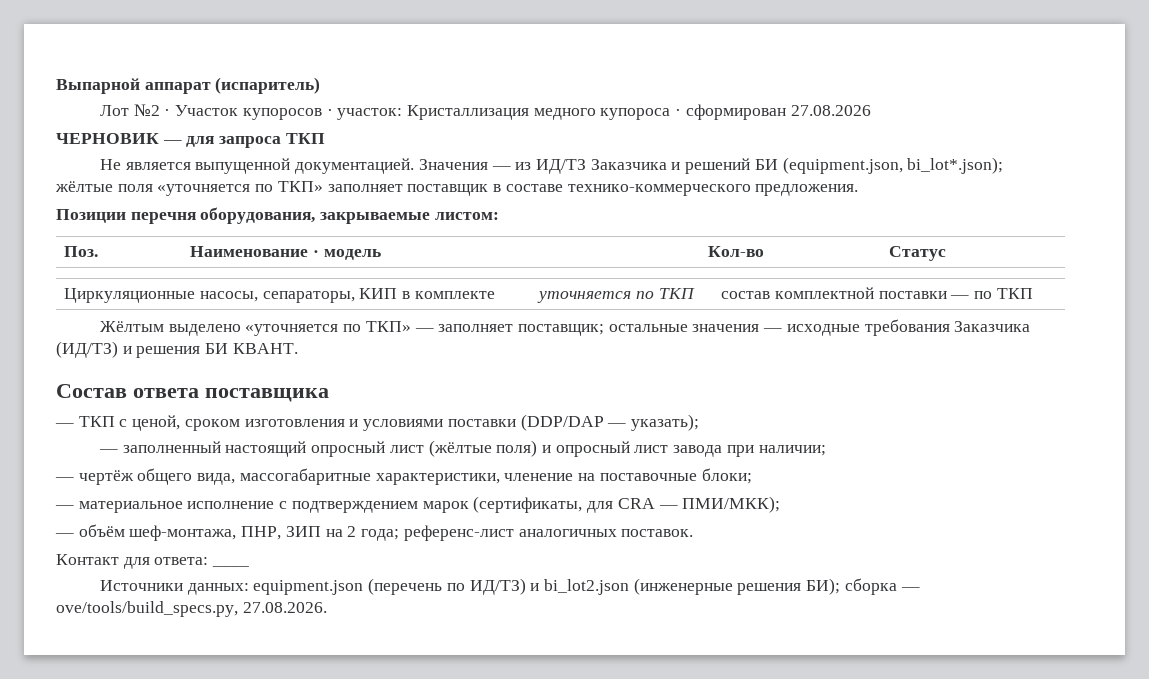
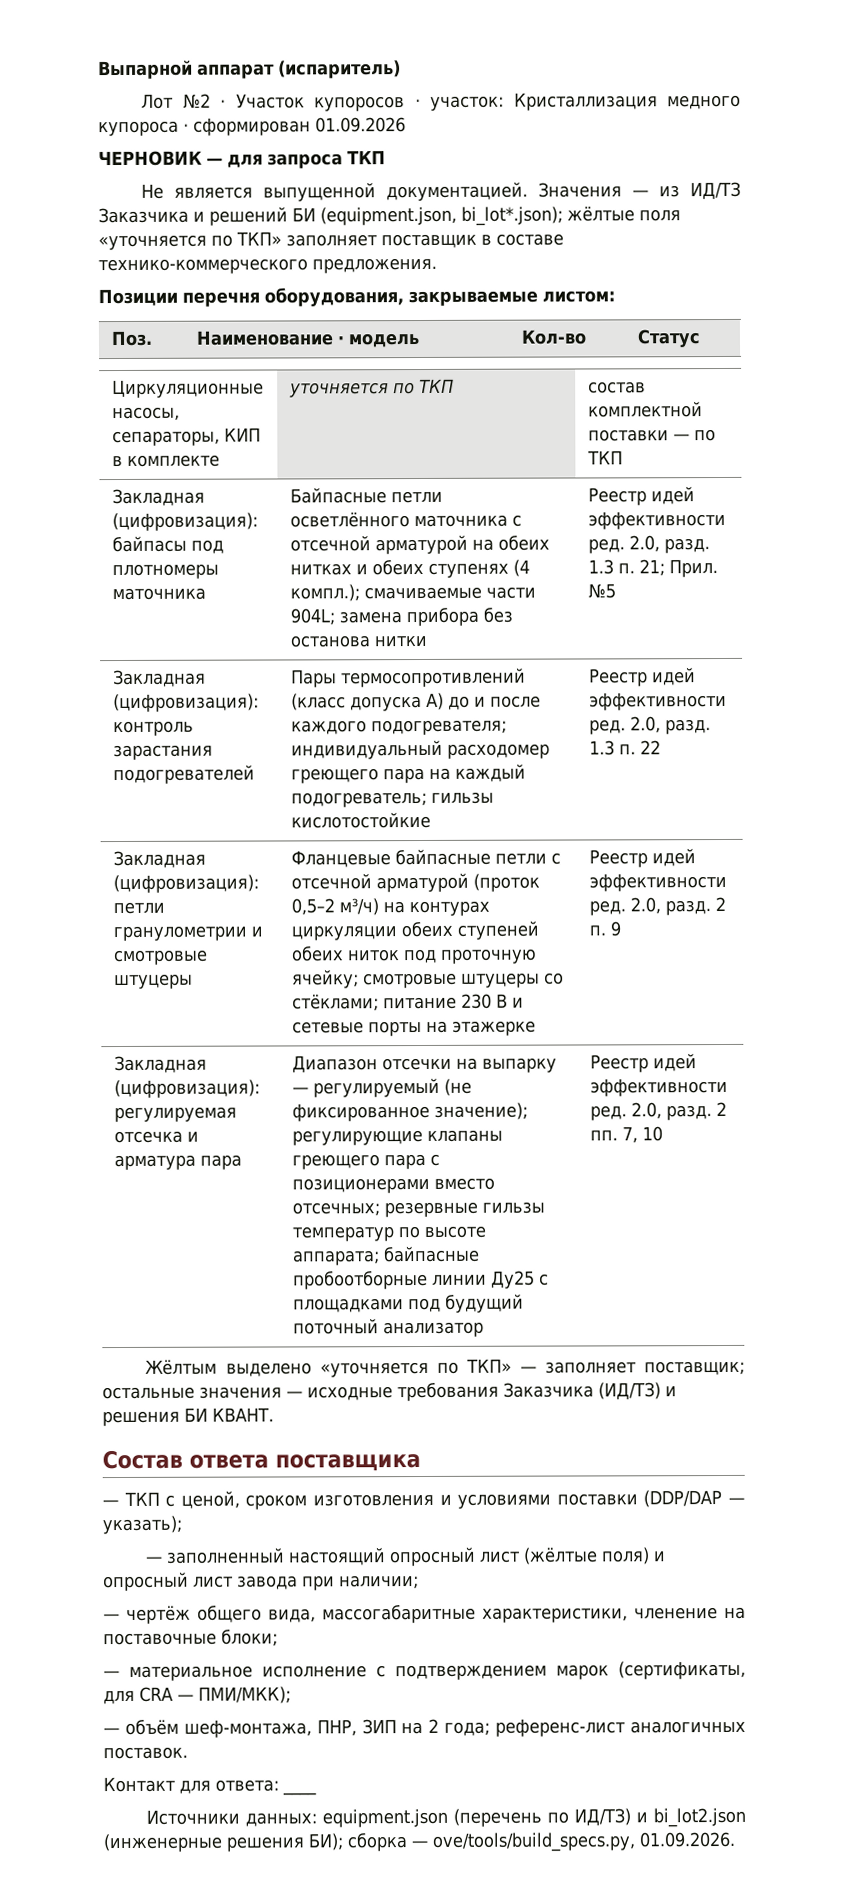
[790,105,871,116] 27.08.2026 -> [315,117,406,133] 01.09.2026
(1033, 293) none -> [111,488,205,507] [111,512,258,532] [111,535,224,554] [111,563,219,580] [111,587,206,601] [289,487,443,504] [289,512,522,528] [289,534,550,555] [289,559,530,578] [289,584,536,602] [289,607,513,627] [289,635,427,648] [587,486,695,506] [587,510,726,530] [587,535,710,554] [587,559,718,578] [587,583,616,599] [112,669,206,688] [112,693,259,713] [112,720,194,737] [112,744,213,761] [112,764,255,785] [290,667,526,688] [290,692,541,712] [290,719,507,736] [290,739,550,760] [290,763,526,784] [290,791,494,808] [290,811,431,829] [588,667,696,687] [588,691,727,711] [588,716,711,735] [588,740,661,756] [112,850,206,869] [112,874,259,894] [112,901,165,915] [112,925,263,942] [113,949,208,966] [113,973,193,990] [290,848,561,868] [290,872,540,893] [290,898,490,917] [290,920,539,941] [290,946,537,964] [291,969,564,989] [291,993,524,1012] [291,1020,536,1037] [588,848,696,868] [588,872,727,892] [588,896,726,916] [588,921,621,937] [113,1055,207,1074] [113,1079,260,1099] [113,1106,237,1123] [113,1130,199,1144] [113,1154,242,1171] [291,1055,557,1073] [291,1077,472,1098] [291,1102,528,1122] [291,1129,503,1146] [291,1153,440,1170] [291,1177,495,1194] [291,1201,545,1218] [291,1225,486,1242] [291,1245,480,1266] [292,1270,549,1290] [292,1293,524,1313] [292,1318,484,1338] [589,1053,697,1073] [589,1077,728,1097] [589,1101,727,1121] [589,1126,663,1144] // Закладная (цифровизация): байпасы под плотномеры маточника | Байпасные петли осветлённого маточника с отсечной арматурой на обеих нитках и обеих ступенях (4 компл.); смачиваемые части 904L; замена прибора без останова нитки | Реестр идей эффективности ред. 2.0, разд. 1.3 п. 21; Прил. №5 // Закладная (цифровизация): контроль зарастания подогревателей | Пары термосопротивлений (класс допуска А) до и после каждого подогревателя; индивидуальный расходомер греющего пара на каждый подогреватель; гильзы кислотостойкие | Реестр идей эффективности ред. 2.0, разд. 1.3 п. 22 // Закладная (цифровизация): петли гранулометрии и смотровые штуцеры | Фланцевые байпасные петли с отсечной арматурой (проток 0,5–2 м³/ч) на контурах циркуляции обеих ступеней обеих ниток под проточную ячейку; смотровые штуцеры со стёклами; питание 230 В и сетевые порты на этажерке | Реестр идей эффективности ред. 2.0, разд. 2 п. 9 // Закладная (цифровизация): регулируемая отсечка и арматура пара | Диапазон отсечки на выпарку — регулируемый (не фиксированное значение); регулирующие клапаны греющего пара с позиционерами вместо отсечных; резервные гильзы температур по высоте аппарата; байпасные пробоотборные линии Ду25 с площадками под будущий поточный анализатор | Реестр идей эффективности ред. 2.0, разд. 2 пп. 7, 10
[242,602,327,613] 27.08.2026. -> [639,1831,735,1848] 01.09.2026.

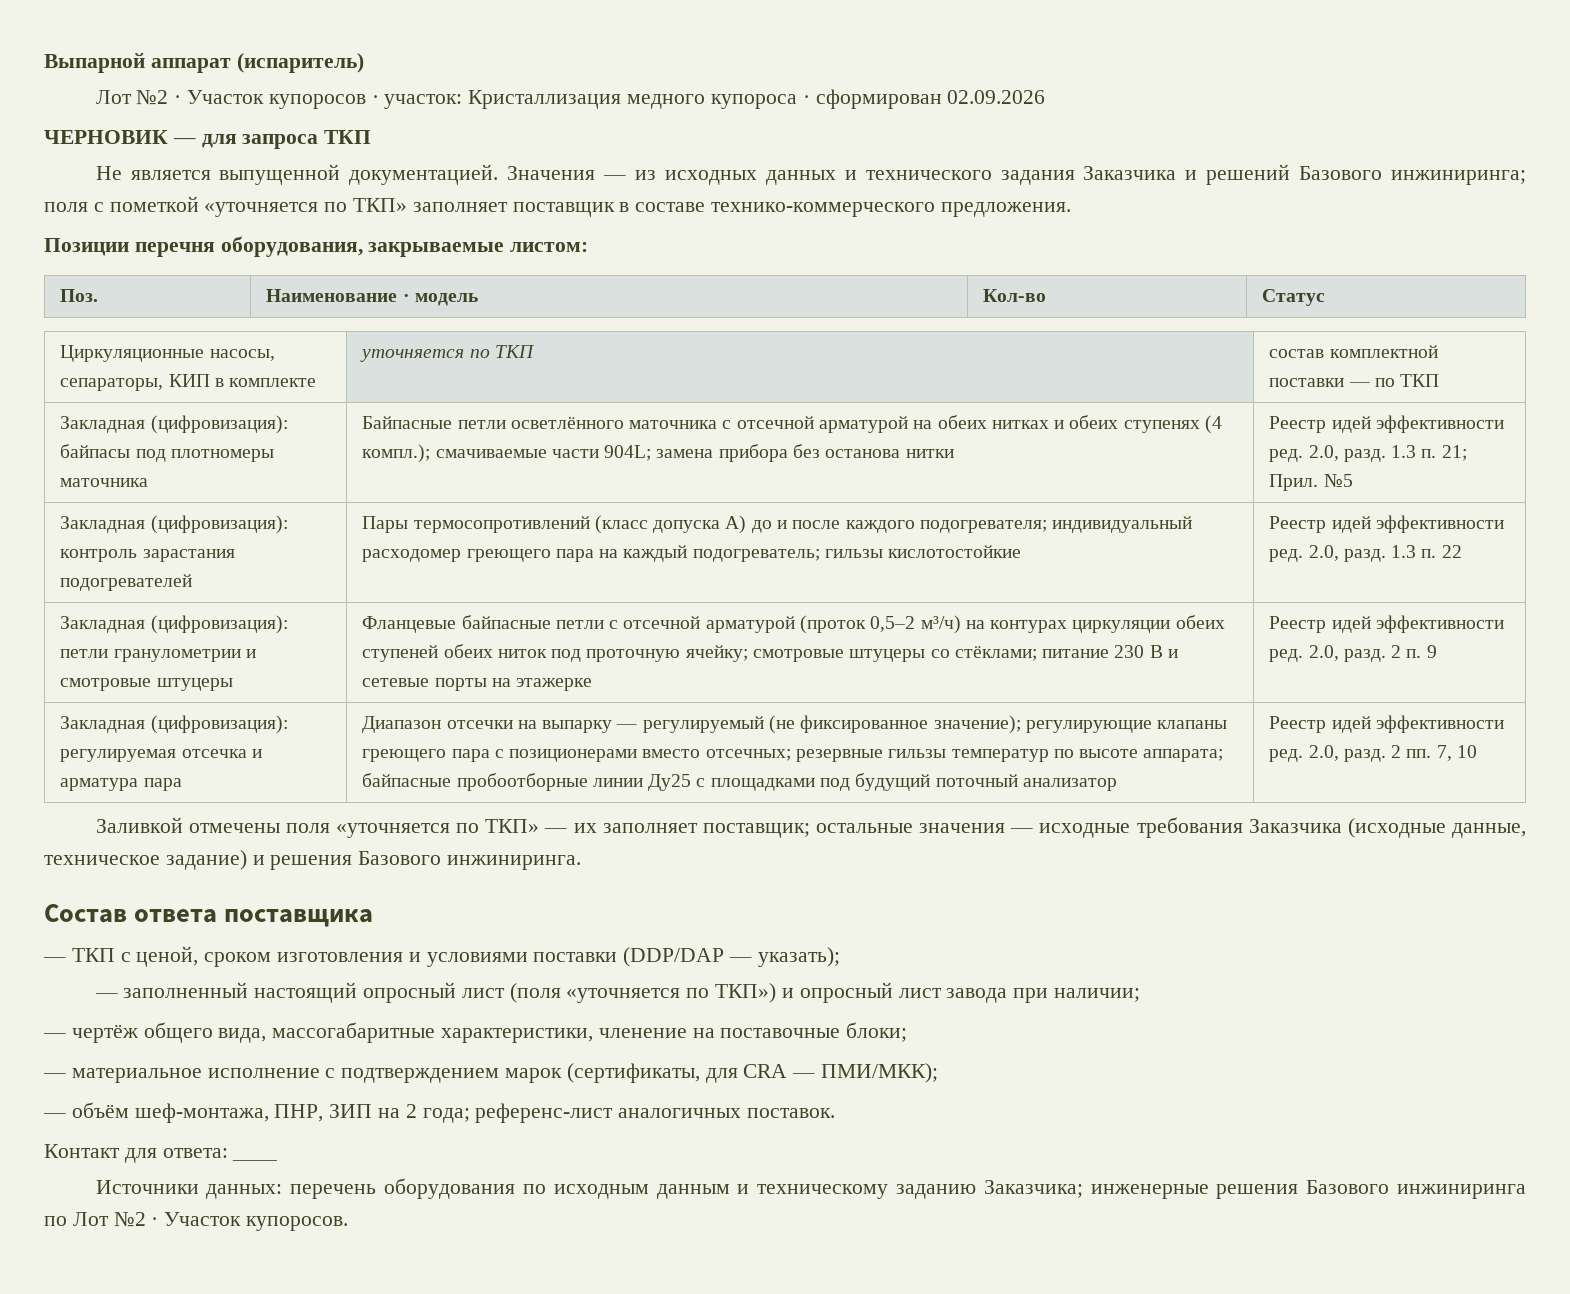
[315,117,406,133] 01.09.2026 -> [947,90,1046,104] 02.09.2026
[690,181,741,200] [98,206,681,226] ИД/ТЗ Заказчика и решений БИ (equipment.json, bi_lot*.json); жёлтые поля -> [664,164,1527,185] [44,196,199,212] исходных данных и технического задания Заказчика и решений Базового инжиниринга; поля с пометкой
[145,1359,312,1377] Жёлтым выделено -> [95,817,330,833] Заливкой отмечены поля
(537, 1369) none -> [573,823,597,833] их
[598,1382,677,1400] [102,1407,274,1427] (ИД/ТЗ) и решения БИ КВАНТ. -> [1347,818,1526,838] [44,850,582,870] (исходные данные, техническое задание) и решения Базового инжиниринга.
[523,1547,651,1565] (жёлтые поля) -> [509,983,777,1003] (поля «уточняется по ТКП»)
[322,1807,746,1828] [103,1831,735,1853] equipment.json (перечень по ИД/ТЗ) и bi_lot2.json (инженерные решения БИ); сборка — ove/tools/build_specs.py, 01.09.2026. -> [290,1178,1526,1199] [44,1212,349,1231] перечень оборудования по исходным данным и техническому заданию Заказчика; инженерные решения Базового инжиниринга по Лот №2 · Участок купоросов.

